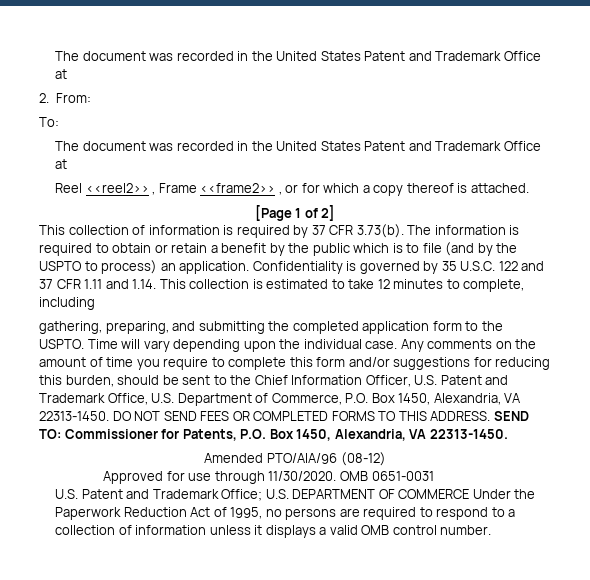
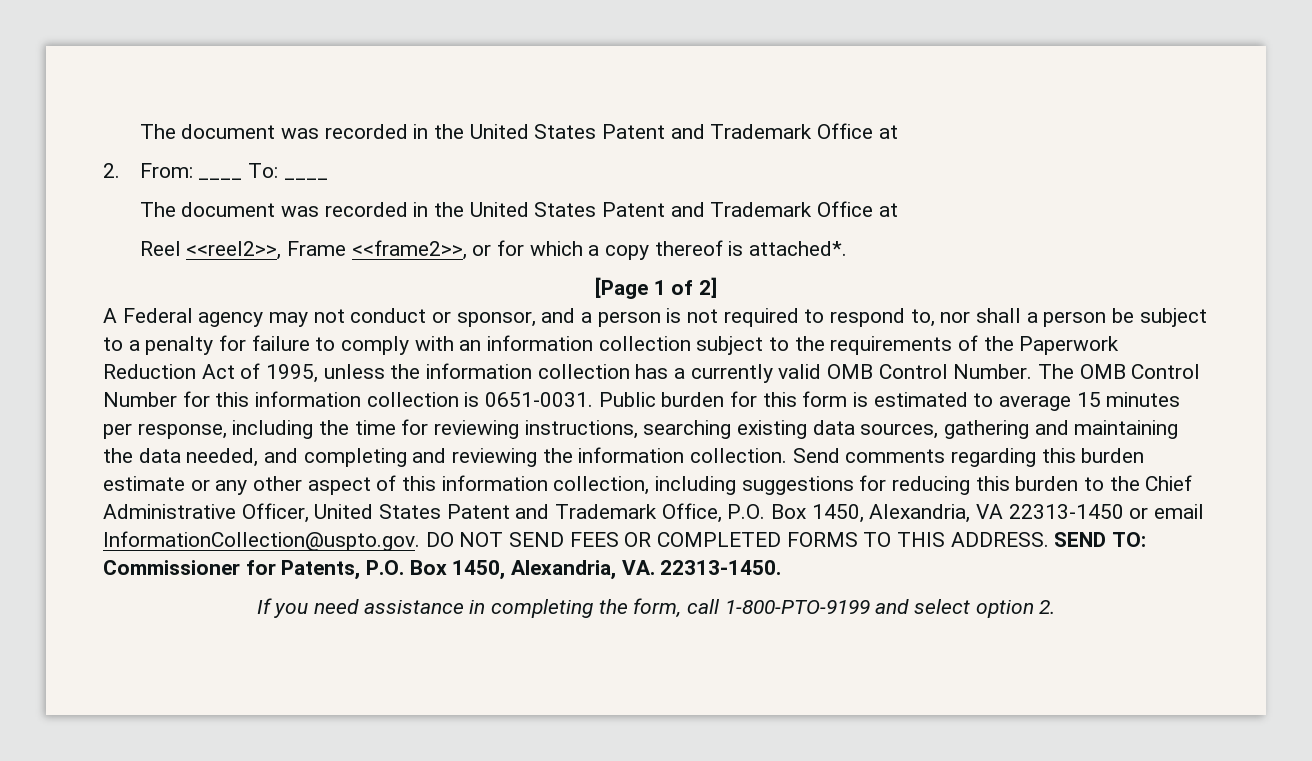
(91, 98) // -> [198,178,243,180] ____
(59, 122) none -> [283,178,328,180] ____
[85,183,282,195] <<reel2>> , Frame <<frame2>> , -> [186,240,467,260] <<reel2>>, Frame <<frame2>>,
[470,183,529,193] attached. -> [749,241,848,256] attached*.
[39,224,520,238] [39,242,518,256] [39,260,545,274] [39,279,525,292] [39,297,95,310] [39,321,503,334] [39,339,537,352] [39,357,551,370] [39,375,509,387] [39,393,521,406] [39,411,109,421] This collection of information is required by 37 CFR 3.73(b). The information is required to obtain or retain a benefit by the public which is to file (and by the USPTO to process) an application. Confidentiality is governed by 35 U.S.C. 122 and 37 CFR 1.11 and 1.14. This collection is estimated to take 12 minutes to complete, including // gathering, preparing, and submitting the completed application form to the USPTO. Time will vary depending upon the individual case. Any comments on the amount of time you require to complete this form and/or suggestions for reducing this burden, should be sent to the Chief Information Officer, U.S. Patent and Trademark Office, U.S. Department of Commerce, P.O. Box 1450, Alexandria, VA 22313-1450. -> [103,308,1207,327] [103,335,1120,355] [103,363,1201,383] [103,391,1181,411] [103,419,1179,439] [103,447,1145,467] [103,475,1193,495] [103,503,1205,523] [103,531,420,551] A Federal agency may not conduct or sponsor, and a person is not required to respond to, nor shall a person be subject to a penalty for failure to comply with an information collection subject to the requirements of the Paperwork Reduction Act of 1995, unless the information collection has a currently valid OMB Control Number. The OMB Control Number for this information collection is 0651-0031. Public burden for this form is estimated to average 15 minutes per response, including the time for reviewing instructions, searching existing data sources, gathering and maintaining the data needed, and completing and reviewing the information collection. Send comments regarding this burden estimate or any other aspect of this information collection, including suggestions for reducing this burden to the Chief Administrative Officer, United States Patent and Trademark Office, P.O. Box 1450, Alexandria, VA 22313-1450 or email InformationCollection@uspto.gov.
[409,429,427,439] VA -> [621,560,655,575] VA.
[204,452,386,466] [103,471,434,484] [55,489,536,501] [55,507,516,520] [55,525,492,538] Amended PTO/AIA/96 (08-12) // Approved for use through 11/30/2020. OMB 0651-0031 // U.S. Patent and Trademark Office; U.S. DEPARTMENT OF COMMERCE Under the Paperwork Reduction Act of 1995, no persons are required to respond to a collection of information unless it displays a valid OMB control number. -> [256,598,1056,618] If you need assistance in completing the form, call 1-800-PTO-9199 and select option 2.

